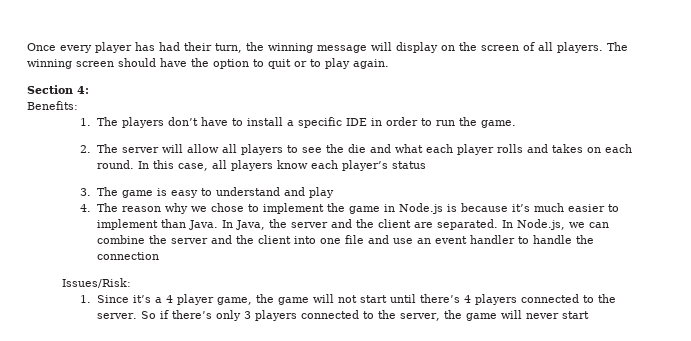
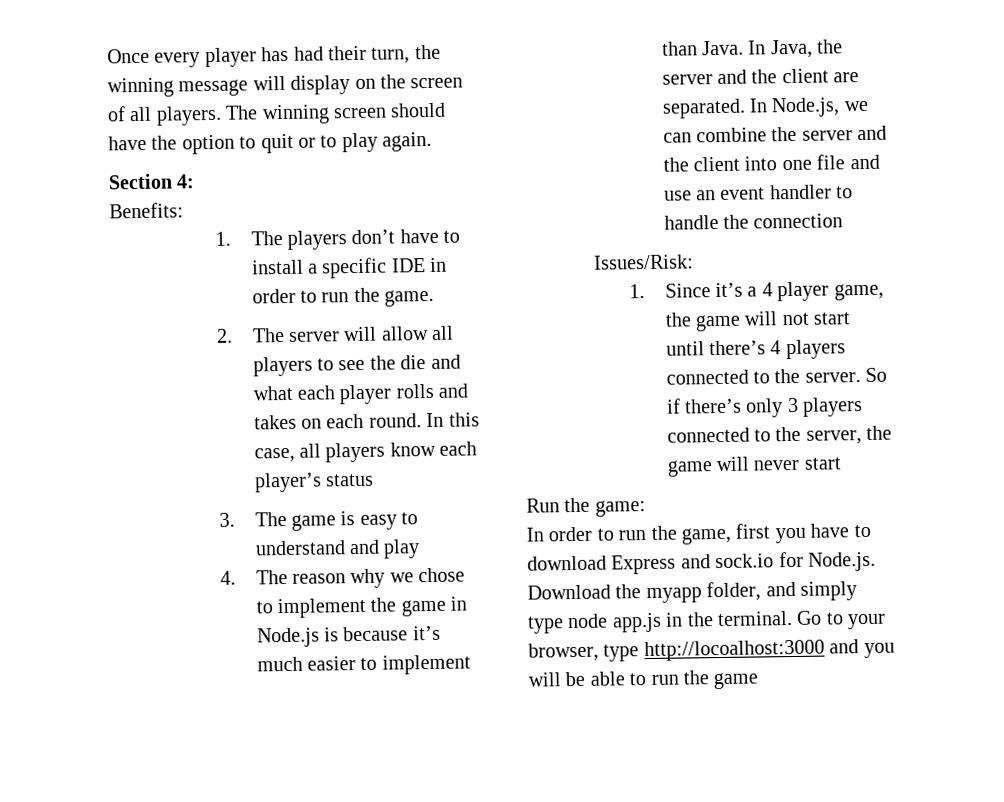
(590, 315) none -> [526,497,646,517] [526,523,871,545] [527,551,876,575] [527,581,857,604] [527,610,887,634] [528,639,895,662] [528,670,759,690] // Run the game: // In order to run the game, first you have to download Express and sock.io for Node.js. Download the myapp folder, and simply type node app.js in the terminal. Go to your browser, type http://locoalhost:3000 and you will be able to run the game

